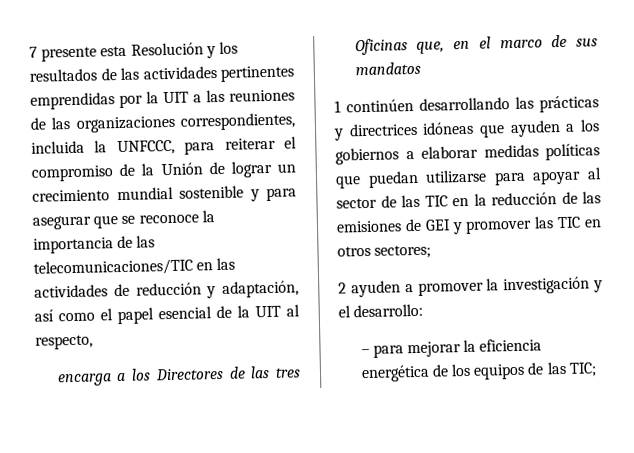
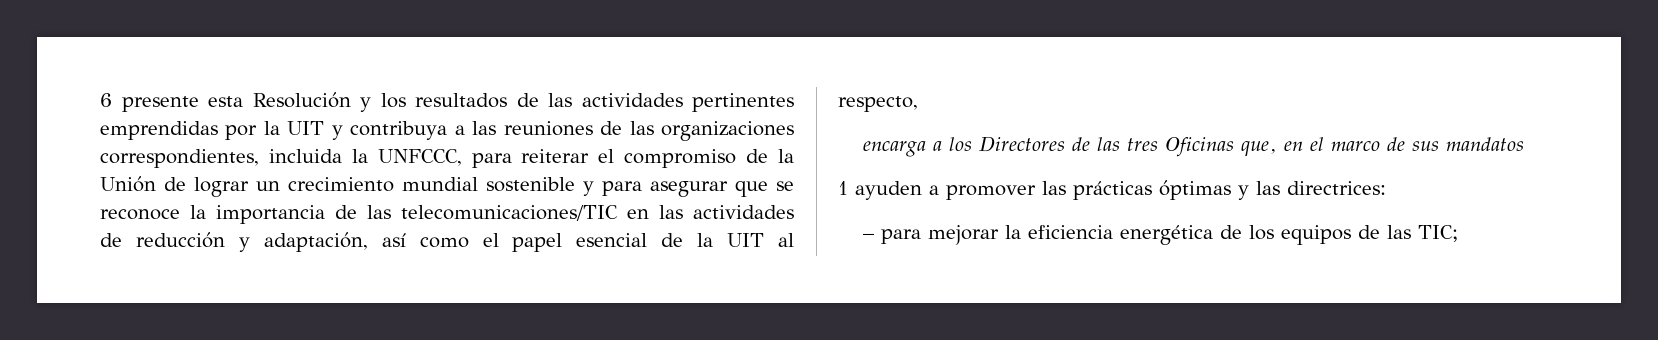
[29,46,38,58] 7 -> [100,93,112,107] 6
(189, 97) none -> [331,121,448,140] y contribuya
[346,95,599,113] [334,119,600,141] [335,143,600,165] [335,167,602,189] [336,191,601,209] [336,216,602,235] [337,244,432,259] [338,276,603,298] [338,303,424,318] continúen desarrollando las prácticas y directrices idóneas que ayuden a los gobiernos a elaborar medidas políticas que puedan utilizarse para apoyar al sector de las TIC en la reducción de las emisiones de GEI y promover las TIC en otros sectores; // 2 ayuden a promover la investigación y el desarrollo: -> [855,180,1386,200] ayuden a promover las prácticas óptimas y las directrices:

